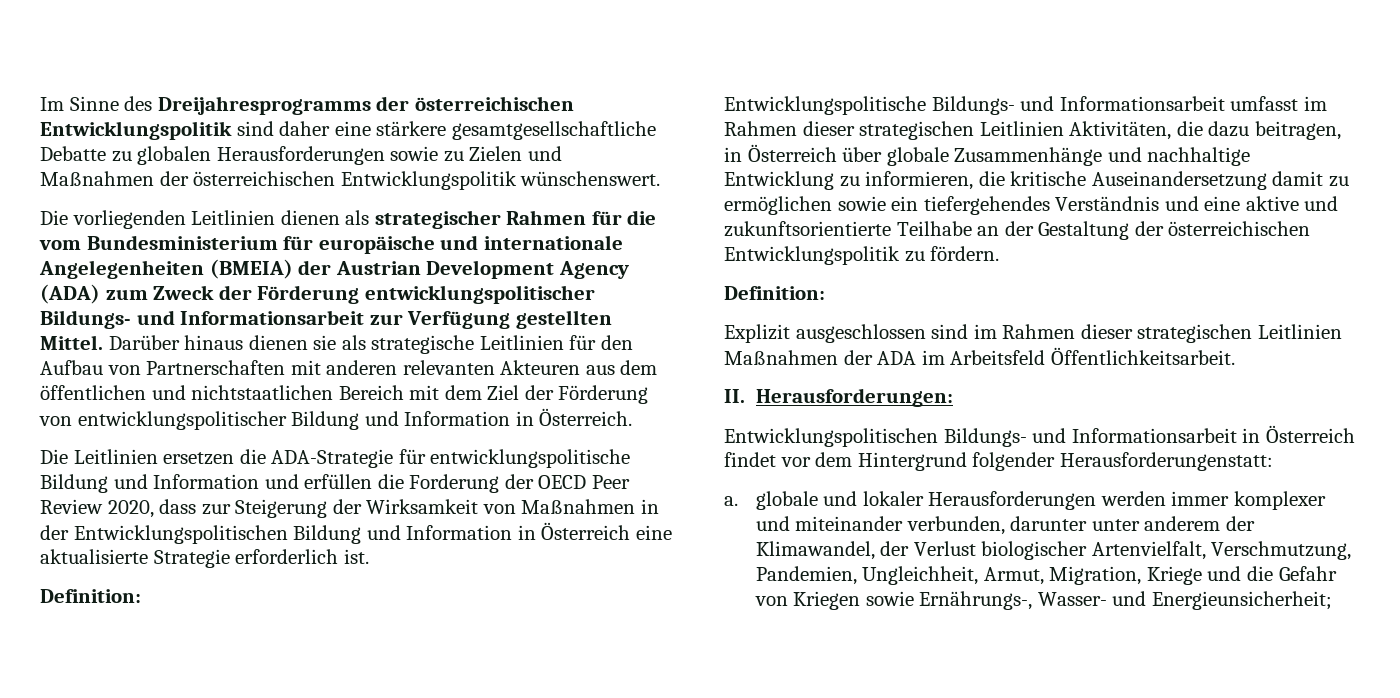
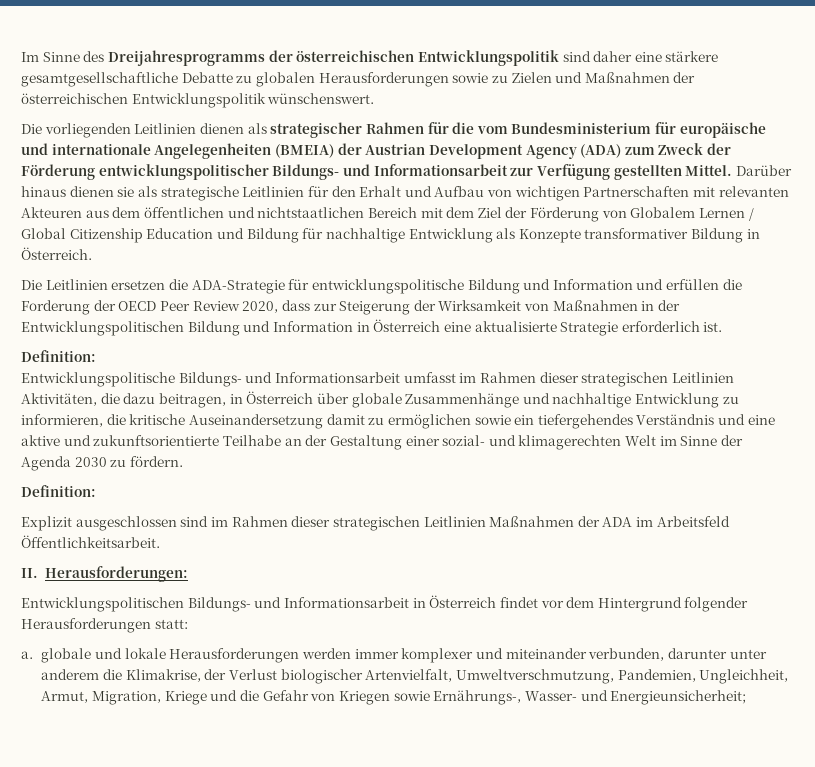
(633, 342) none -> [359,186,432,197] Erhalt und
(141, 370) none -> [514,186,580,201] wichtigen
[326,360,398,375] anderen -> (716, 192) none
[77,411,511,430] entwicklungspolitischer Bildung und Information -> [630,207,754,221] [21,228,744,243] Globalem Lernen / Global Citizenship Education und Bildung für nachhaltige Entwicklung als Konzepte transformativer Bildung
[1134,221,1311,236] [724,246,900,265] der österreichischen Entwicklungspolitik -> [405,435,744,450] [21,456,107,471] einer sozial- und klimagerechten Welt im Sinne der Agenda 2030
[1059,452,1273,471] Herausforderungenstatt: -> [21,618,188,633] Herausforderungen statt:
[862,491,924,506] lokaler -> [124,648,166,659] lokale
[1225,516,1255,531] [755,541,875,560] der Klimawandel, -> [103,669,201,682] die Klimakrise,
[1211,541,1352,560] Verschmutzung, -> [455,669,614,684] Umweltverschmutzung,

